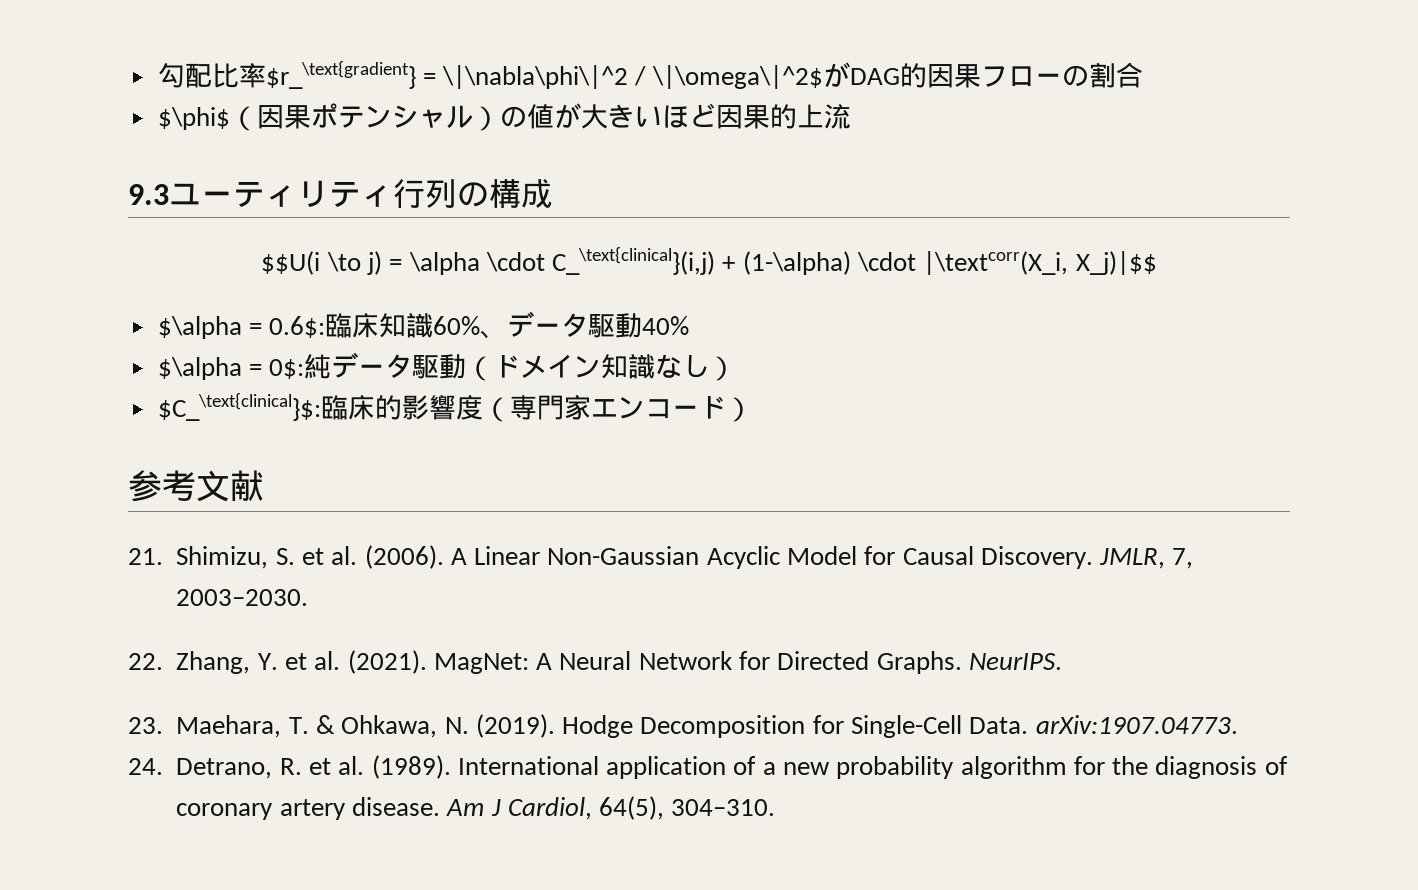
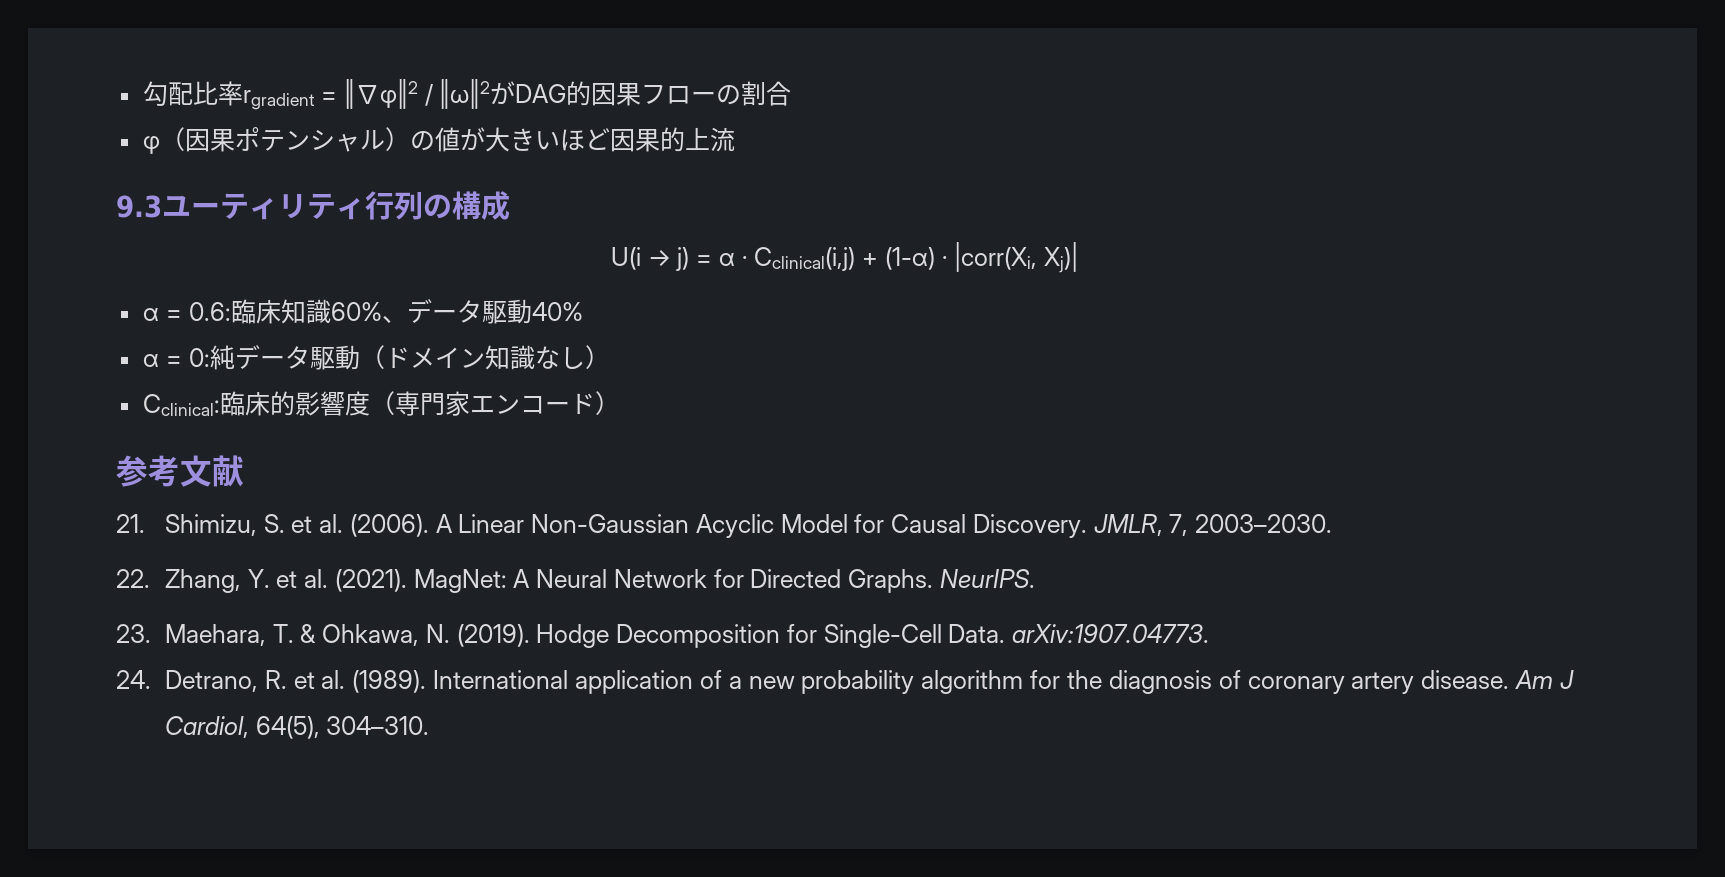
[265,60,823,89] $r_\text{gradient} = \|\nabla\phi\|^2 / \|\omega\|^2$ -> [243,79,491,110] rgradient = ‖∇φ‖2 / ‖ω‖2
[157,107,230,130] $\phi$ -> [143,136,161,154] φ
[261,246,1157,275] [157,316,326,339] $$U(i \to j) = \alpha \cdot C_\text{clinical}(i,j) + (1-\alpha) \cdot |\textcorr(X_i, X_j)|$$ // $\alpha = 0.6$: -> [610,242,1079,273] [143,302,231,321] U(i → j) = α · Cclinical(i,j) + (1-α) · |corr(Xi, Xj)| // α = 0.6:
[157,357,305,380] $\alpha = 0$: -> [143,348,210,367] α = 0:
[157,392,321,421] $C_\text{clinical}$: -> [143,394,221,416] Cclinical:

